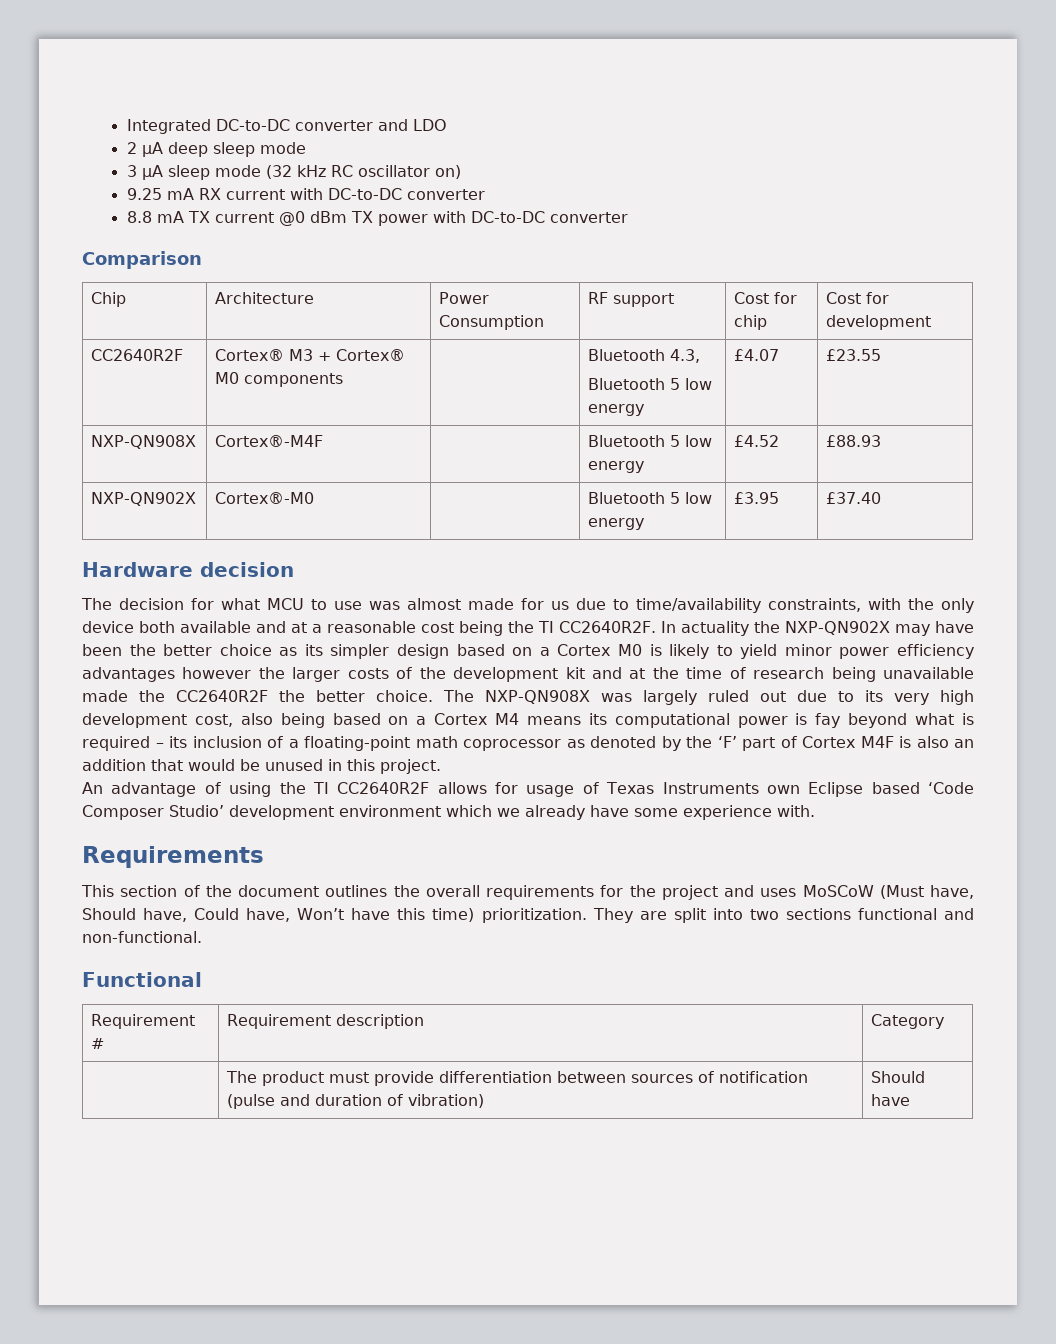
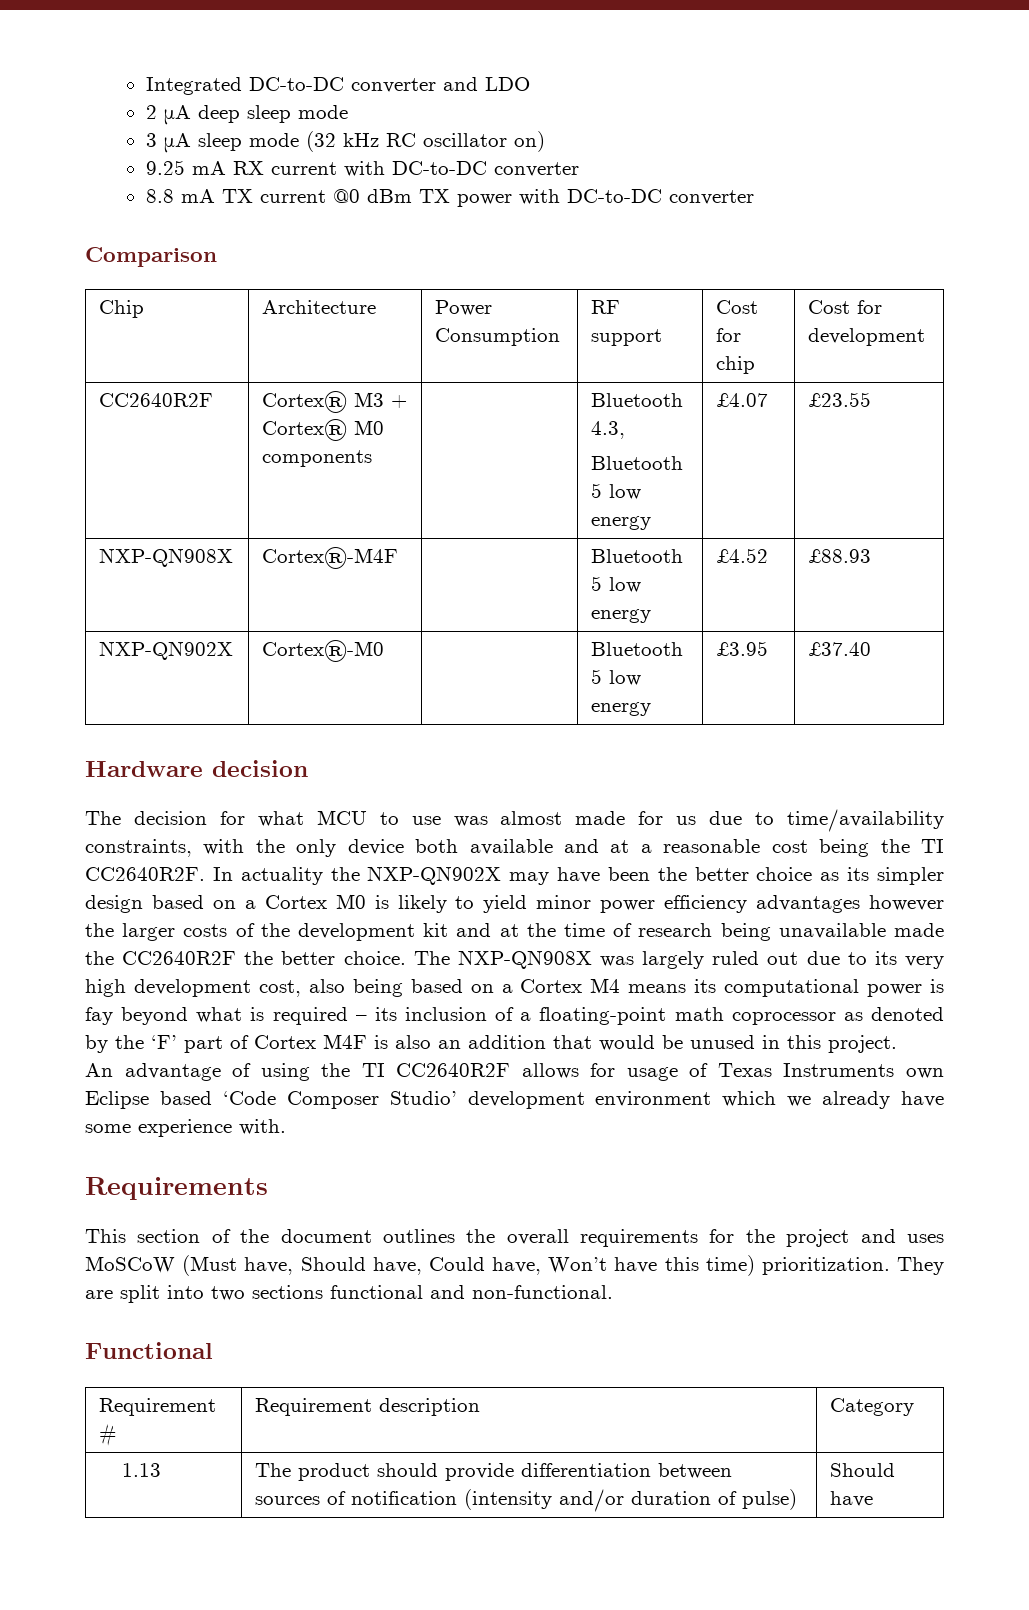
(945, 1021) none -> [121,1463,161,1477] 1.13
[329,1072,370,1083] must -> [377,1463,439,1477] should
[227,1094,311,1109] (pulse and -> [464,1489,625,1512] (intensity and/or
[408,1094,485,1108] vibration) -> [742,1489,798,1510] pulse)

